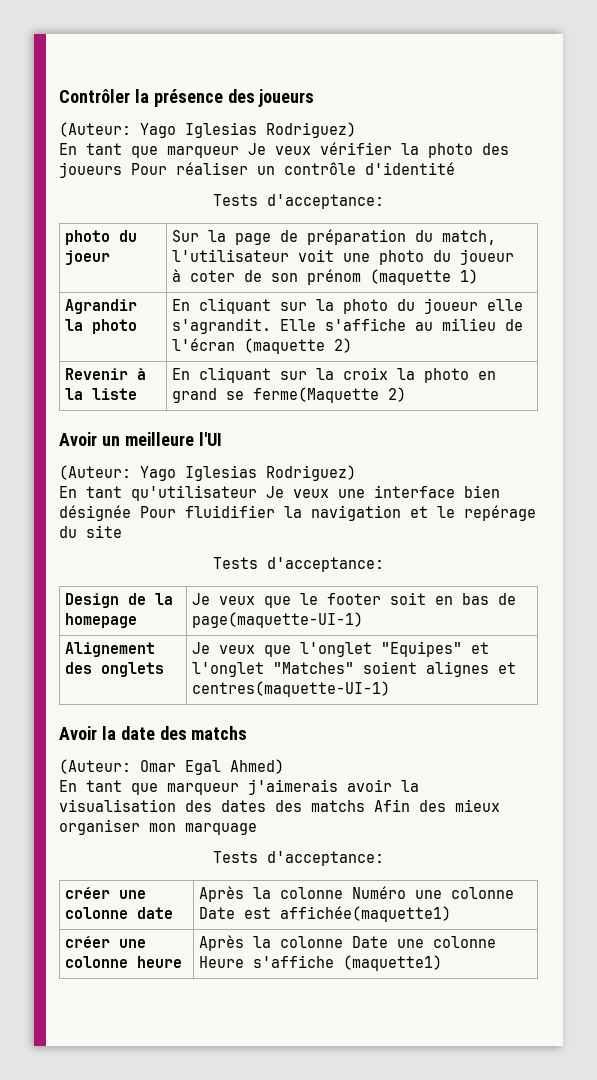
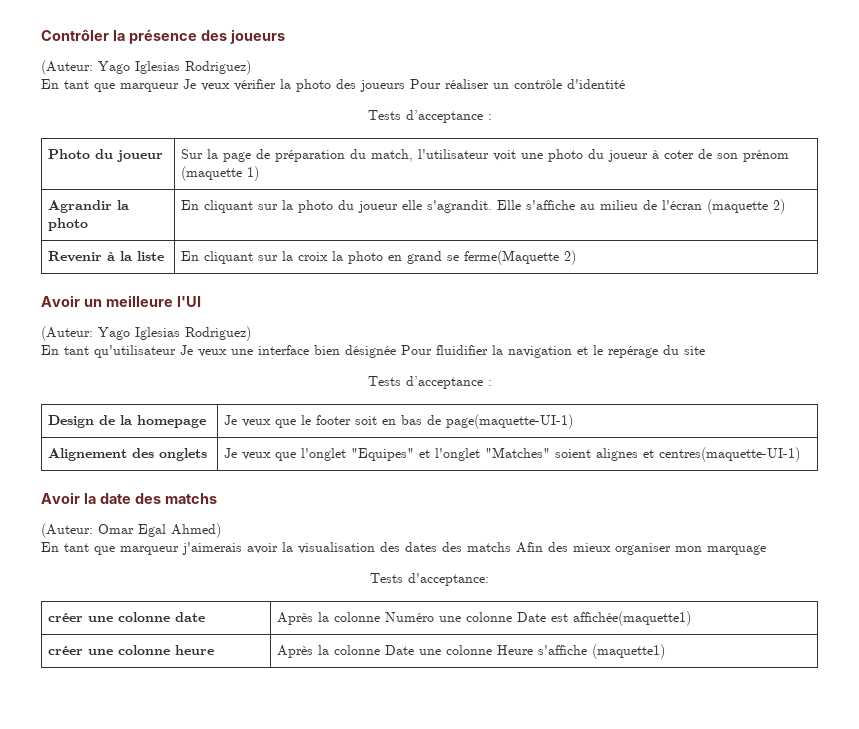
[267,194,384,209] [65,230,138,245] [65,250,111,265] d'acceptance: // photo du joeur -> [405,110,492,123] [47,149,163,162] d’acceptance : // Photo du joueur
[267,557,384,572] d'acceptance: -> [405,376,492,389] d’acceptance :

